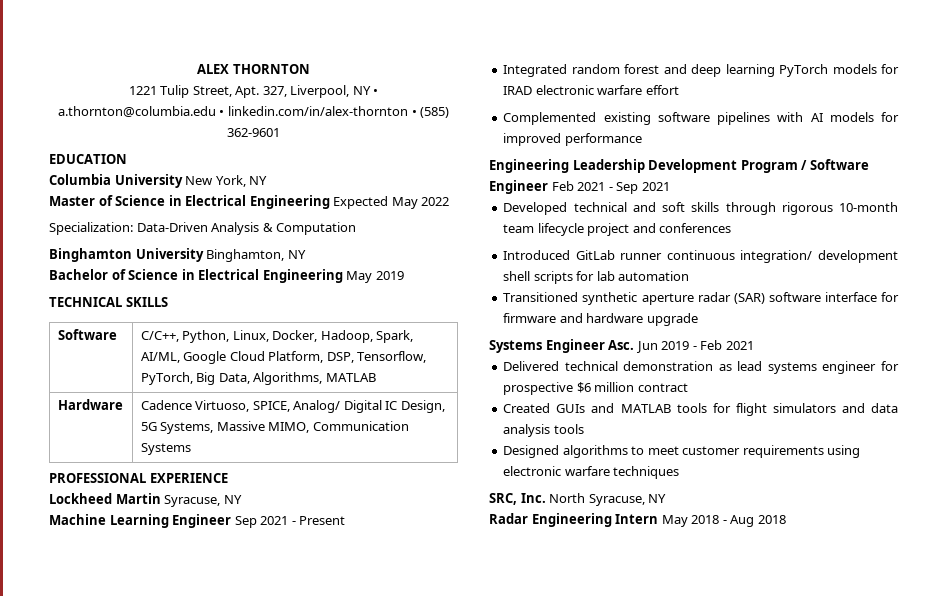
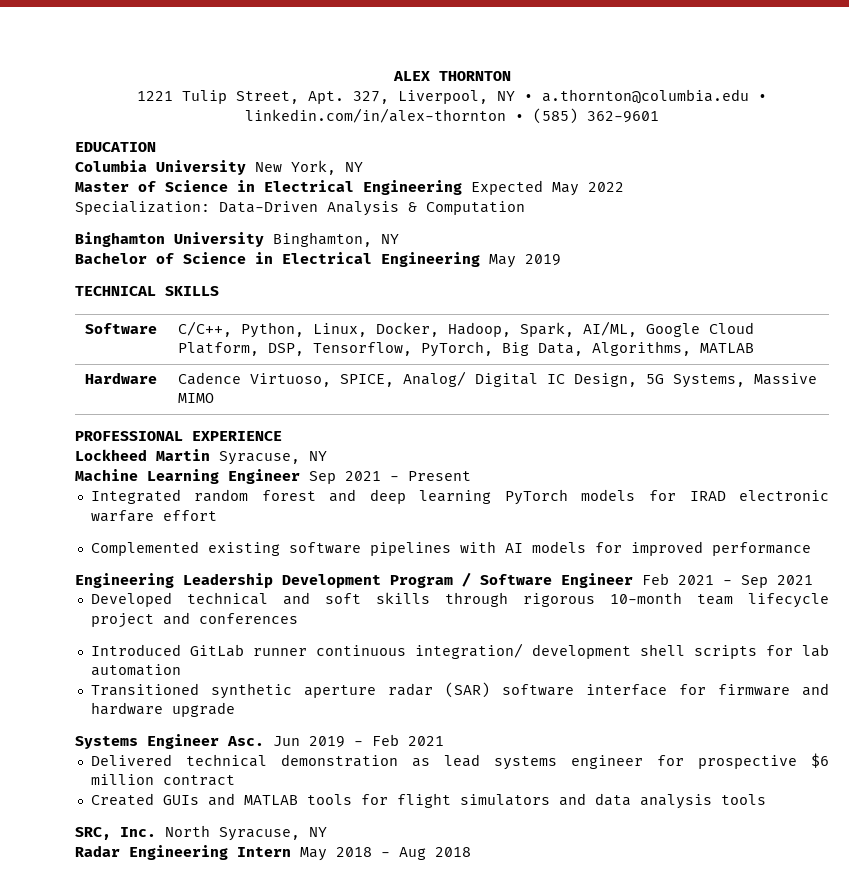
[268,421,409,433] [140,443,191,455] MIMO, Communication Systems -> [178,393,215,403] MIMO
[503,445,861,458] [503,466,680,479] // Designed algorithms to meet customer requirements using electronic warfare techniques -> (766, 799) none

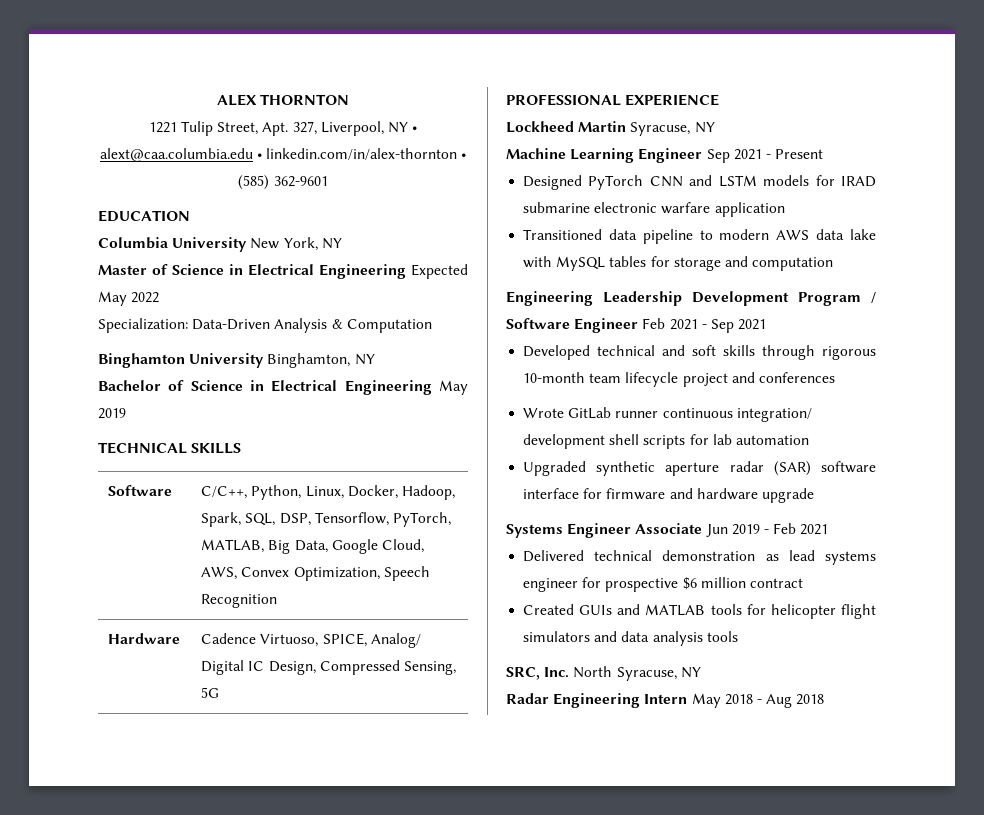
[542,89,749,104] a.thornton@columbia.edu -> [99,148,253,162] alext@caa.columbia.edu
[583,321,755,337] [178,342,260,356] AI/ML, Google Cloud Platform, -> [245,513,276,526] SQL,
(494, 349) none -> [201,539,265,553] MATLAB,
[592,341,755,356] Algorithms, MATLAB -> [331,539,424,554] [201,566,430,581] [201,594,278,608] Google Cloud, AWS, Convex Optimization, Speech Recognition
(638, 380) none -> [319,660,456,675] Compressed Sensing,
[673,373,818,388] [178,393,215,403] Systems, Massive MIMO -> (220, 692) none
[90,489,568,505] Integrated random forest and deep learning PyTorch -> [523,175,757,190] Designed PyTorch CNN and LSTM
(726, 496) none -> [523,202,591,213] submarine
[162,510,217,521] [90,541,811,556] effort // Complemented existing software pipelines with AI models for improved performance -> [714,202,785,217] [523,229,876,244] [523,256,834,271] application // Transitioned data pipeline to modern AWS data lake with MySQL tables for storage and computation
[90,644,181,656] Introduced -> [523,408,565,418] Wrote
[90,683,199,696] Transitioned -> [523,461,587,476] Upgraded
[227,736,264,746] Asc. -> [635,523,703,534] Associate
(388, 799) none -> [770,604,836,619] helicopter

